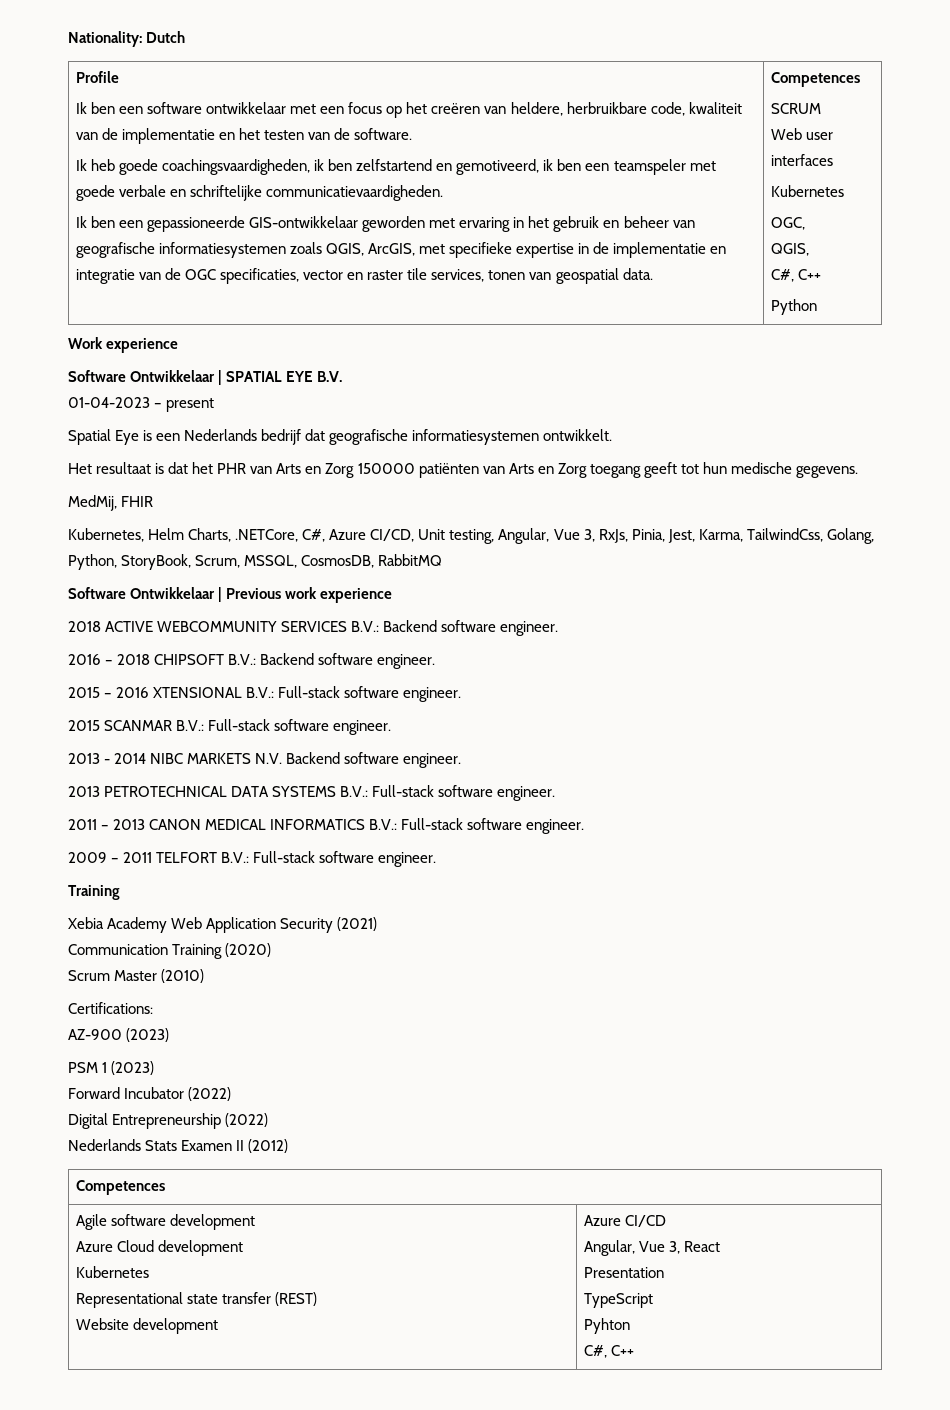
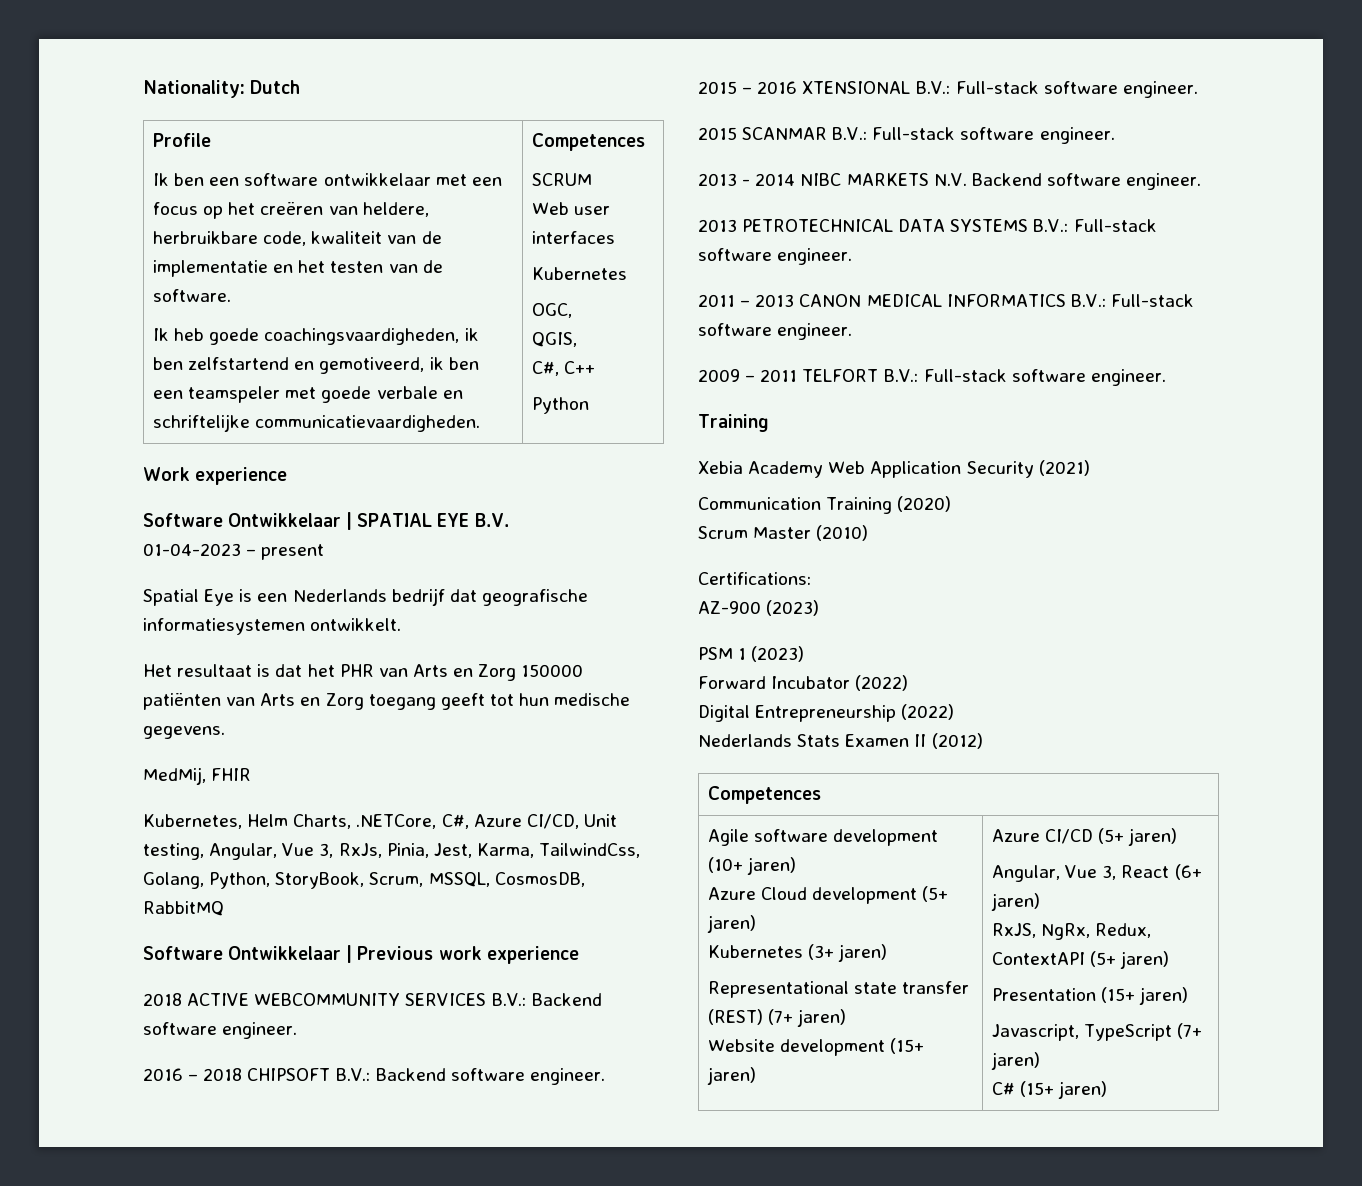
[75,216,695,232] [75,242,727,258] [75,268,653,284] // Ik ben een gepassioneerde GIS-ontwikkelaar geworden met ervaring in het gebruik en beheer van geografische informatiesystemen zoals QGIS, ArcGIS, met specifieke expertise in de implementatie en integratie van de OGC specificaties, vector en raster tile services, tonen van geospatial data. -> (481, 423) none
(256, 1222) none -> [708,857,797,875] (10+ jaren)
[75,1266,149,1278] // Kubernetes -> [922,886,949,902] [707,915,757,933] [708,944,888,962] (5+ jaren) // Kubernetes (3+ jaren)
(318, 1299) none -> [768,1009,847,1027] (7+ jaren)
(218, 1326) none -> [890,1038,925,1054] [707,1067,757,1085] (15+ jaren)
(666, 1221) none -> [1098,828,1178,846] (5+ jaren)
[583,1267,664,1278] [583,1293,653,1308] [583,1318,630,1334] [583,1345,634,1358] // Presentation // TypeScript // Pyhton // C#, C++ -> [1174,864,1202,880] [991,893,1041,911] [992,923,1152,940] [992,951,1170,969] [992,987,1189,1005] [992,1023,1203,1041] [991,1052,1041,1070] [992,1081,1108,1099] (6+ jaren) // RxJS, NgRx, Redux, ContextAPI (5+ jaren) // Presentation (15+ jaren) // Javascript, TypeScript (7+ jaren) // C# (15+ jaren)

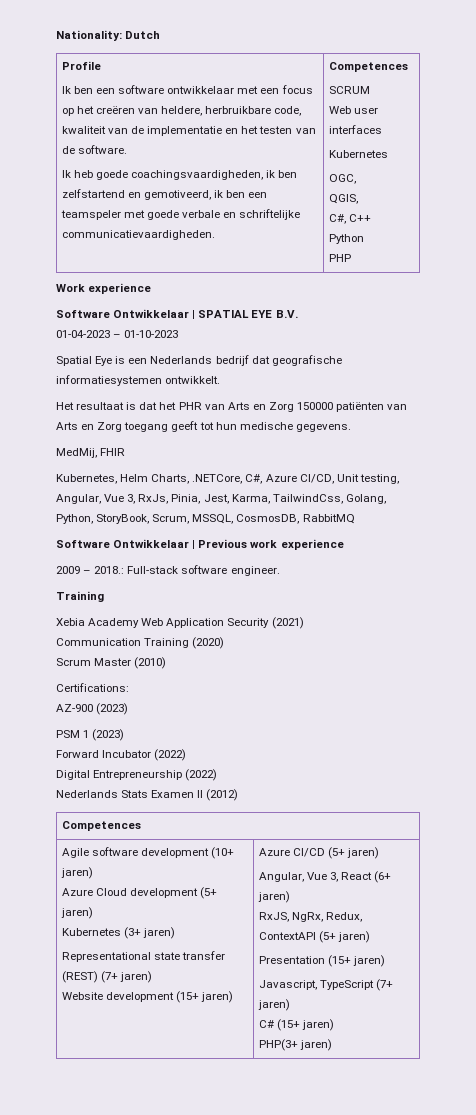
(590, 405) none -> [328,254,351,262] // PHP
[261,544,325,560] present -> [124,330,179,338] 01-10-2023
[143,993,602,1006] [143,1022,298,1039] [143,1068,605,1085] [698,81,1198,98] [698,127,1115,144] [698,173,1202,190] [698,219,1157,232] [698,248,853,265] [698,294,1194,307] [698,323,853,340] // 2018 ACTIVE WEBCOMMUNITY SERVICES B.V.: Backend software engineer. // 2016 – 2018 CHIPSOFT B.V.: Backend software engineer. // 2015 – 2016 XTENSIONAL B.V.: Full-stack software engineer. // 2015 SCANMAR B.V.: Full-stack software engineer. // 2013 - 2014 NIBC MARKETS N.V. Backend software engineer. // 2013 PETROTECHNICAL DATA SYSTEMS B.V.: Full-stack software engineer. // 2011 – 2013 CANON MEDICAL INFORMATICS B.V.: Full-stack software engineer. -> (344, 544) none
[760,369,919,382] 2011 TELFORT B.V.: -> [94,566,125,574] 2018.:
(1108, 1090) none -> [258,1039,332,1051] // PHP(3+ jaren)

